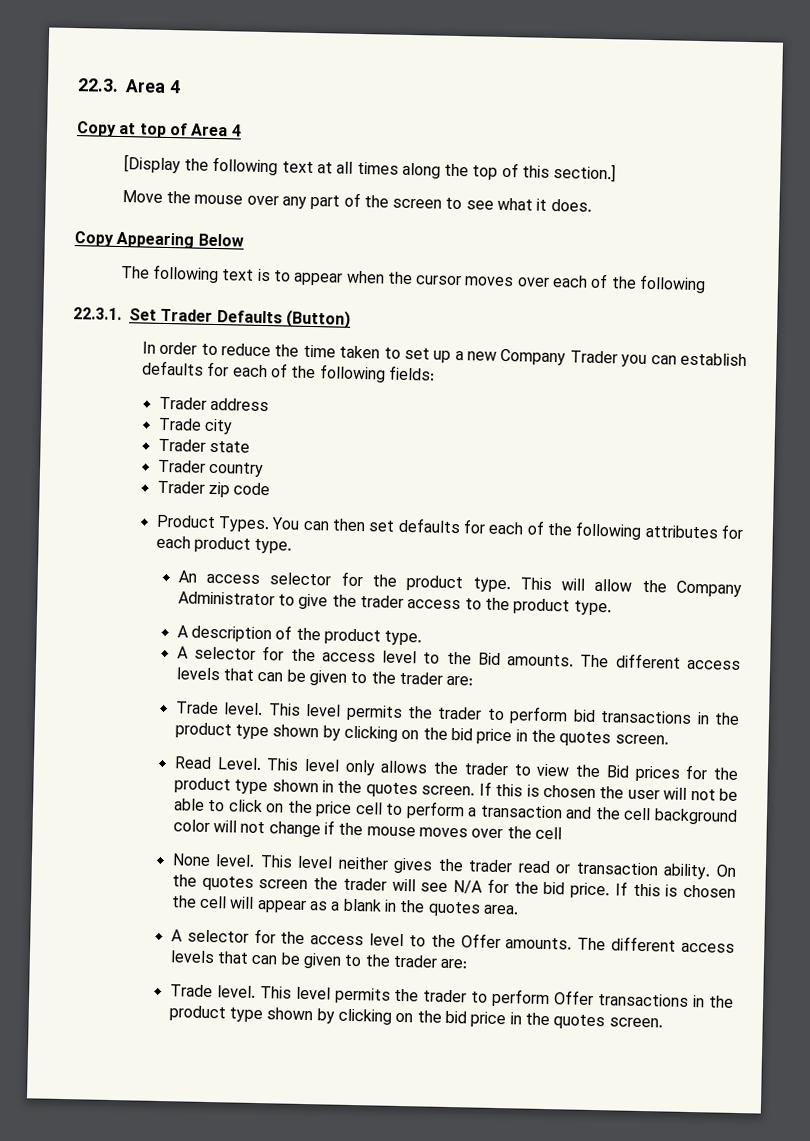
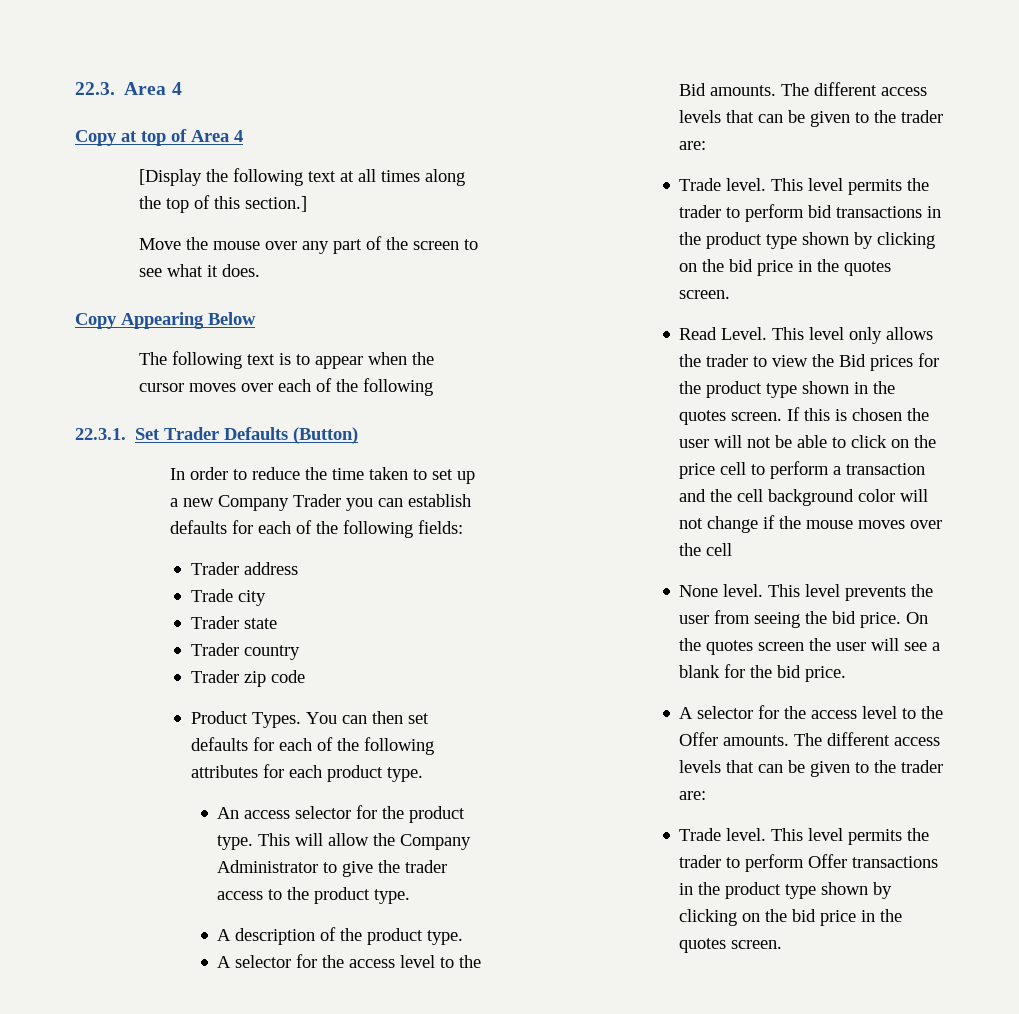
[337,856,711,880] neither gives the trader read or transaction ability. -> [845,584,934,601] [679,610,902,628] prevents the user from seeing the bid price.
[342,877,387,891] trader -> [836,642,867,651] user
[453,880,484,894] N/A -> [932,642,941,651] [679,665,721,678] a blank
[614,881,736,898] [170,895,520,917] If this is chosen the cell will appear as a blank in the quotes area. -> (847, 674) none

